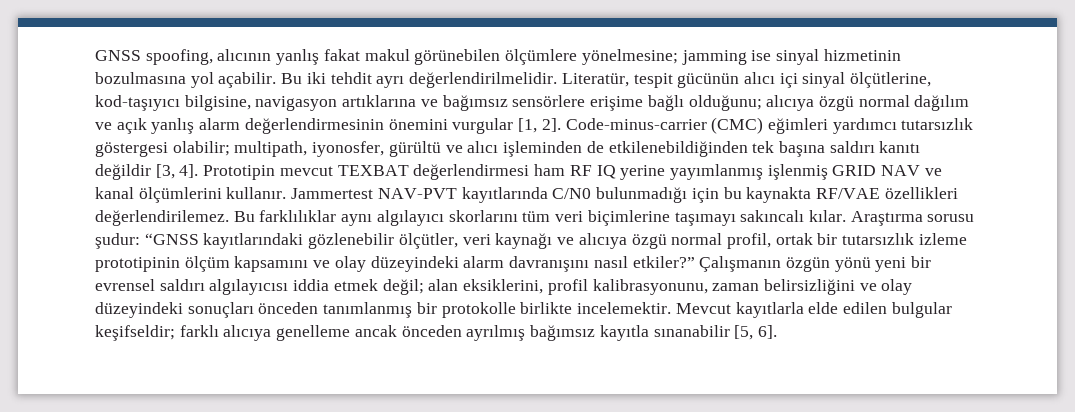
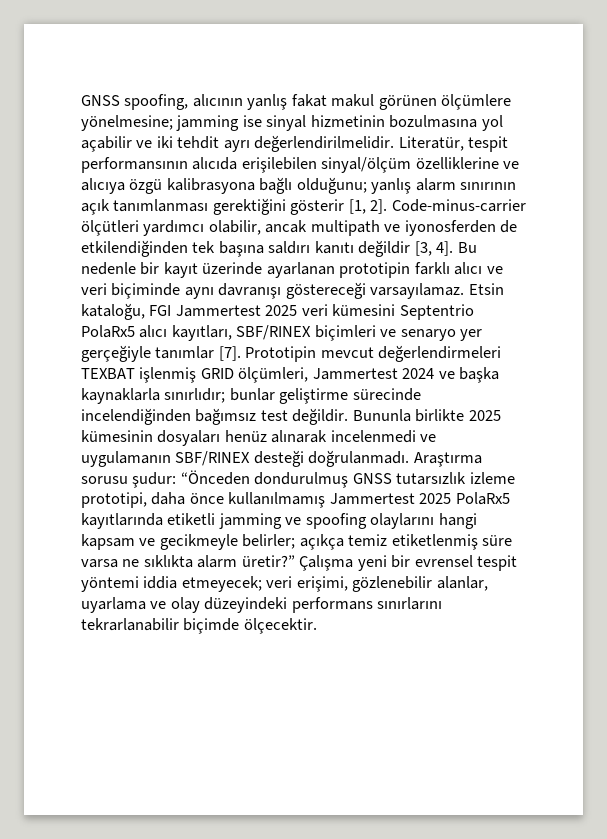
[414,49,501,65] görünebilen -> [378,95,437,110] görünen
[218,72,303,88] açabilir. Bu -> [81,136,153,152] açabilir ve
[677,72,932,88] [95,95,970,111] [95,117,974,134] [95,141,748,157] gücünün alıcı içi sinyal ölçütlerine, kod-taşıyıcı bilgisine, navigasyon artıklarına ve bağımsız sensörlere erişime bağlı olduğunu; alıcıya özgü normal dağılım ve açık yanlış alarm değerlendirmesinin önemini vurgular [1, 2]. Code-minus-carrier (CMC) eğimleri yardımcı tutarsızlık göstergesi olabilir; multipath, iyonosfer, gürültü ve alıcı işleminden de etkilenebildiğinden -> [81,157,520,173] [81,177,517,194] [81,198,526,215] [81,220,518,236] [81,240,188,257] performansının alıcıda erişilebilen sinyal/ölçüm özelliklerine ve alıcıya özgü kalibrasyona bağlı olduğunu; yanlış alarm sınırının açık tanımlanması gerektiğini gösterir [1, 2]. Code-minus-carrier ölçütleri yardımcı olabilir, ancak multipath ve iyonosferden de etkilendiğinden
[203,164,942,180] [95,187,958,203] [95,210,975,226] [95,233,967,249] [95,256,932,272] [95,279,913,295] [95,302,952,318] [95,325,777,341] Prototipin mevcut TEXBAT değerlendirmesi ham RF IQ yerine yayımlanmış işlenmiş GRID NAV ve kanal ölçümlerini kullanır. Jammertest NAV-PVT kayıtlarında C/N0 bulunmadığı için bu kaynakta RF/VAE özellikleri değerlendirilemez. Bu farklılıklar aynı algılayıcı skorlarını tüm veri biçimlerine taşımayı sakıncalı kılar. Araştırma sorusu şudur: “GNSS kayıtlarındaki gözlenebilir ölçütler, veri kaynağı ve alıcıya özgü normal profil, ortak bir tutarsızlık izleme prototipinin ölçüm kapsamını ve olay düzeyindeki alarm davranışını nasıl etkiler?” Çalışmanın özgün yönü yeni bir evrensel saldırı algılayıcısı iddia etmek değil; alan eksiklerini, profil kalibrasyonunu, zaman belirsizliğini ve olay düzeyindeki sonuçları önceden tanımlanmış bir protokolle birlikte incelemektir. Mevcut kayıtlarla elde edilen bulgular keşifseldir; farklı alıcıya genelleme ancak önceden ayrılmış bağımsız kayıtla sınanabilir [5, 6]. -> [457,242,477,253] [81,262,503,278] [81,282,504,299] [81,303,474,320] [81,325,483,341] [81,345,502,362] [81,367,500,383] [81,388,421,404] [81,408,501,425] [81,430,437,446] [81,450,482,467] [81,470,515,488] [81,492,510,508] [81,513,477,529] [81,534,513,550] [81,555,518,571] [81,576,488,592] [81,597,443,613] [81,618,317,634] Bu nedenle bir kayıt üzerinde ayarlanan prototipin farklı alıcı ve veri biçiminde aynı davranışı göstereceği varsayılamaz. Etsin kataloğu, FGI Jammertest 2025 veri kümesini Septentrio PolaRx5 alıcı kayıtları, SBF/RINEX biçimleri ve senaryo yer gerçeğiyle tanımlar [7]. Prototipin mevcut değerlendirmeleri TEXBAT işlenmiş GRID ölçümleri, Jammertest 2024 ve başka kaynaklarla sınırlıdır; bunlar geliştirme sürecinde incelendiğinden bağımsız test değildir. Bununla birlikte 2025 kümesinin dosyaları henüz alınarak incelenmedi ve uygulamanın SBF/RINEX desteği doğrulanmadı. Araştırma sorusu şudur: “Önceden dondurulmuş GNSS tutarsızlık izleme prototipi, daha önce kullanılmamış Jammertest 2025 PolaRx5 kayıtlarında etiketli jamming ve spoofing olaylarını hangi kapsam ve gecikmeyle belirler; açıkça temiz etiketlenmiş süre varsa ne sıklıkta alarm üretir?” Çalışma yeni bir evrensel tespit yöntemi iddia etmeyecek; veri erişimi, gözlenebilir alanlar, uyarlama ve olay düzeyindeki performans sınırlarını tekrarlanabilir biçimde ölçecektir.

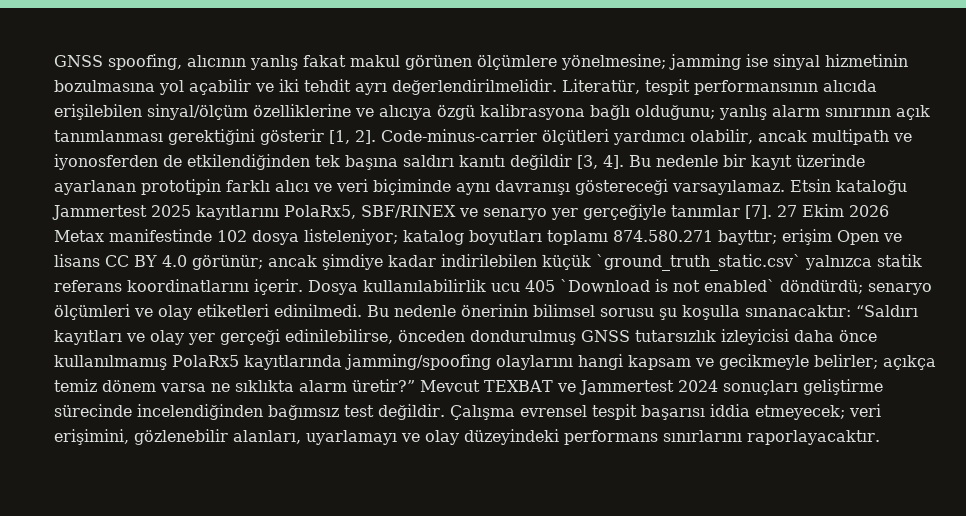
[81,303,474,320] [81,325,376,341] kataloğu, FGI Jammertest 2025 veri kümesini Septentrio PolaRx5 alıcı kayıtları, SBF/RINEX biçimleri -> [836,180,907,195] [52,205,456,220] kataloğu Jammertest 2025 kayıtlarını PolaRx5, SBF/RINEX
[245,345,502,362] [81,367,500,383] [81,388,421,404] [81,408,501,425] [81,430,437,446] [81,450,482,467] [81,470,250,488] Prototipin mevcut değerlendirmeleri TEXBAT işlenmiş GRID ölçümleri, Jammertest 2024 ve başka kaynaklarla sınırlıdır; bunlar geliştirme sürecinde incelendiğinden bağımsız test değildir. Bununla birlikte 2025 kümesinin dosyaları henüz alınarak incelenmedi ve uygulamanın SBF/RINEX desteği doğrulanmadı. Araştırma sorusu şudur: “Önceden -> [777,204,889,217] [54,229,902,245] [54,254,922,271] [54,279,932,295] [54,304,918,320] [54,329,465,345] 27 Ekim 2026 Metax manifestinde 102 dosya listeleniyor; katalog boyutları toplamı 874.580.271 bayttır; erişim Open ve lisans CC BY 4.0 görünür; ancak şimdiye kadar indirilebilen küçük `ground_truth_static.csv` yalnızca statik referans koordinatlarını içerir. Dosya kullanılabilirlik ucu 405 `Download is not enabled` döndürdü; senaryo ölçümleri ve olay etiketleri edinilmedi. Bu nedenle önerinin bilimsel sorusu şu koşulla sınanacaktır: “Saldırı kayıtları ve olay yer gerçeği edinilebilirse, önceden
[469,472,515,484] [81,492,147,508] izleme prototipi, -> [721,329,789,345] izleyicisi
[329,492,510,505] [81,513,367,529] Jammertest 2025 PolaRx5 kayıtlarında etiketli jamming ve spoofing -> [172,354,491,370] PolaRx5 kayıtlarında jamming/spoofing
[391,534,513,550] etiketlenmiş süre -> [102,380,156,392] dönem
[299,555,411,571] Çalışma yeni bir -> [420,379,883,395] [54,404,515,420] Mevcut TEXBAT ve Jammertest 2024 sonuçları geliştirme sürecinde incelendiğinden bağımsız test değildir. Çalışma
[81,576,139,592] yöntemi -> [640,405,705,420] başarısı
[296,576,488,592] [81,597,146,613] erişimi, gözlenebilir alanlar, uyarlama -> [54,429,397,445] erişimini, gözlenebilir alanları, uyarlamayı
[81,618,317,634] tekrarlanabilir biçimde ölçecektir. -> [747,430,880,445] raporlayacaktır.

